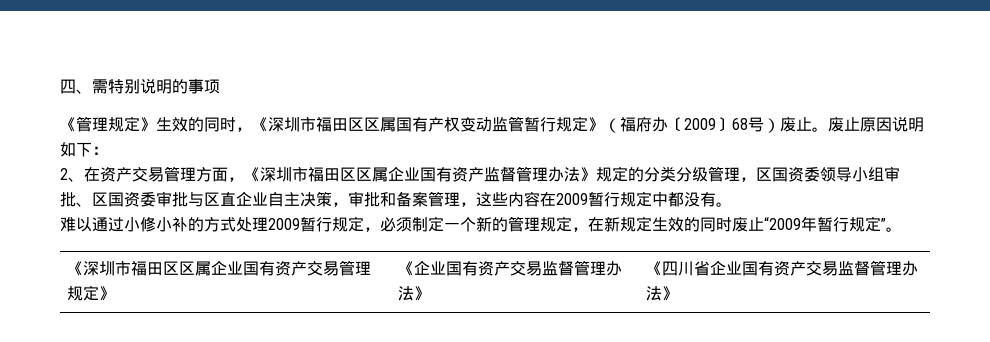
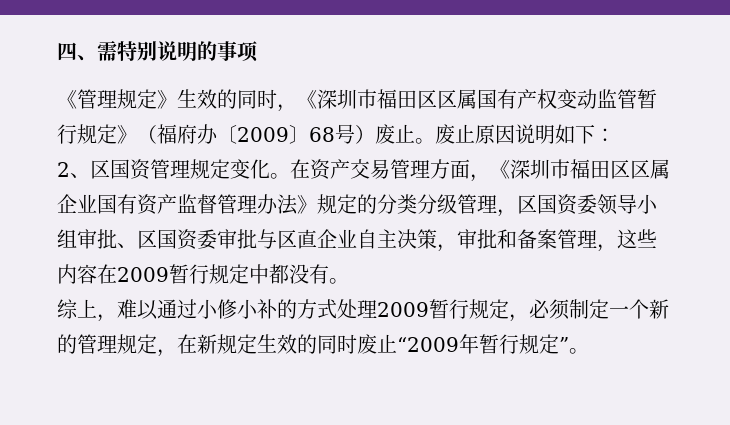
(84, 179) none -> [90,159,290,180] 区国资管理规定变化。
(732, 204) none -> [57,299,117,322] 综上，
[67,260,372,276] [67,285,116,301] [398,260,623,276] [398,286,431,301] [646,260,919,276] [646,286,679,301] // 《深圳市福田区区属企业国有资产交易管理规定》 | 《企业国有资产交易监督管理办法》 | 《四川省企业国有资产交易监督管理办法》 -> (589, 351) none

